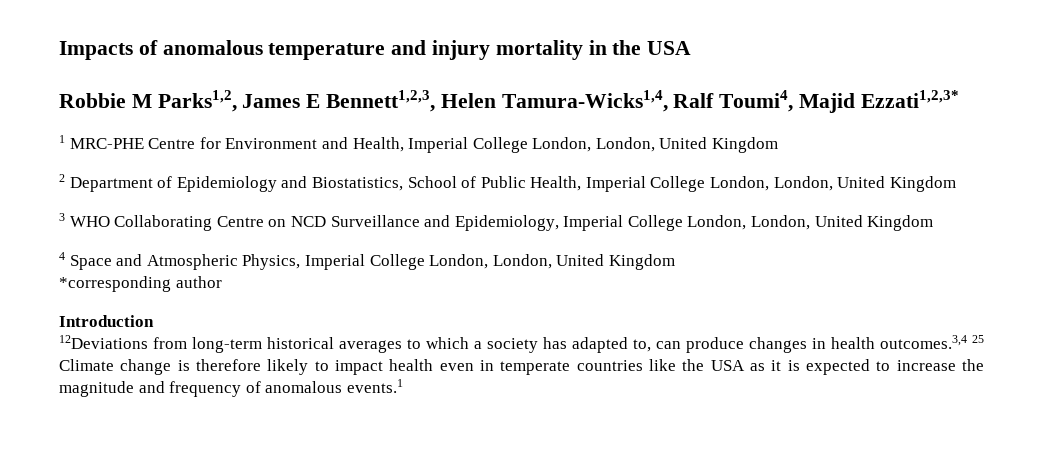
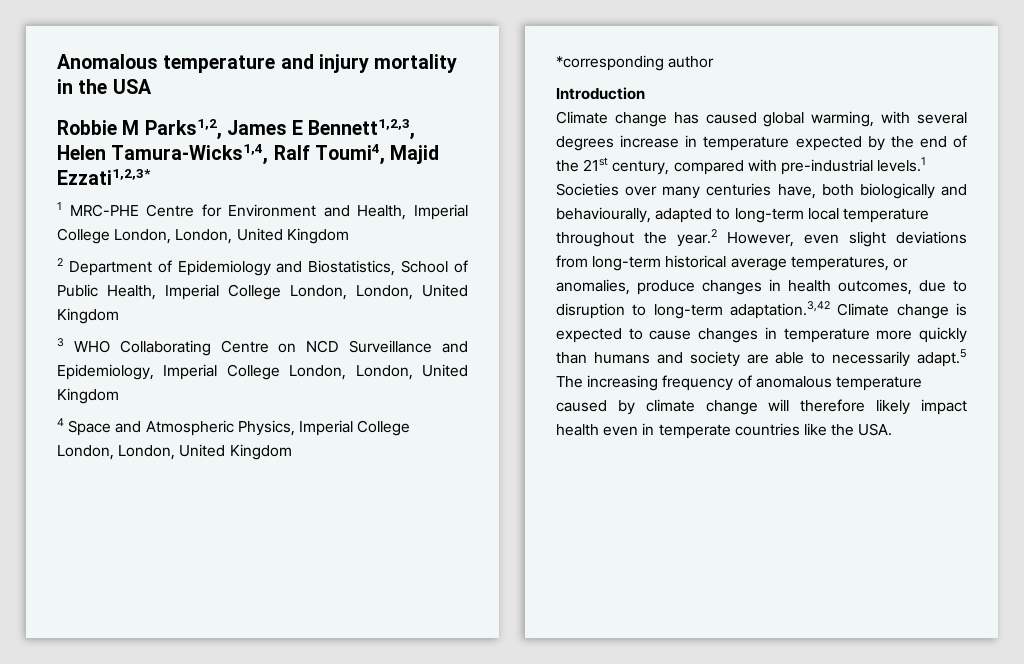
[59,40,263,60] Impacts of anomalous -> [57,54,158,69] Anomalous
[59,335,984,353] [59,359,190,375] 12Deviations from long-term historical averages to which a society has adapted to, can produce changes in health outcomes.3,4 25 Climate change is -> [556,111,967,127] [556,135,967,151] [556,157,927,175] [556,183,967,199] [556,207,929,223] [556,229,967,247] [556,255,908,271] [556,279,967,295] [556,301,967,319] [556,327,967,343] [556,349,967,367] [556,375,922,391] [556,399,790,415] Climate change has caused global warming, with several degrees increase in temperature expected by the end of the 21st century, compared with pre-industrial levels.1 Societies over many centuries have, both biologically and behaviourally, adapted to long-term local temperature throughout the year.2 However, even slight deviations from long-term historical average temperatures, or anomalies, produce changes in health outcomes, due to disruption to long-term adaptation.3,42 Climate change is expected to cause changes in temperature more quickly than humans and society are able to necessarily adapt.5 The increasing frequency of anomalous temperature caused by climate change will
[314,361,329,371] to -> (911, 407) none
[710,359,985,375] [59,379,403,397] USA as it is expected to increase the magnitude and frequency of anomalous events.1 -> [858,423,893,436] USA.

